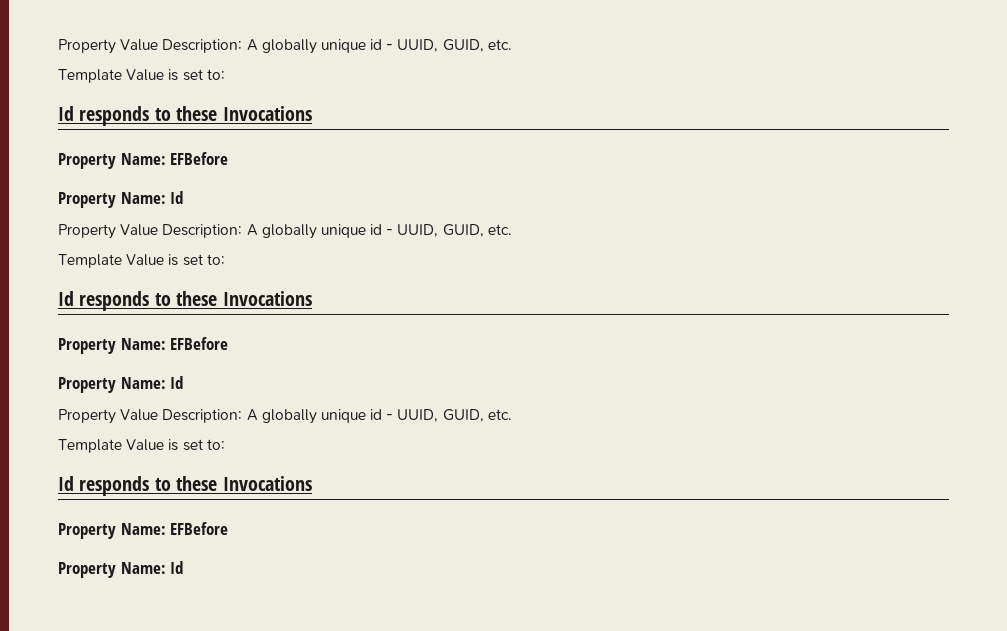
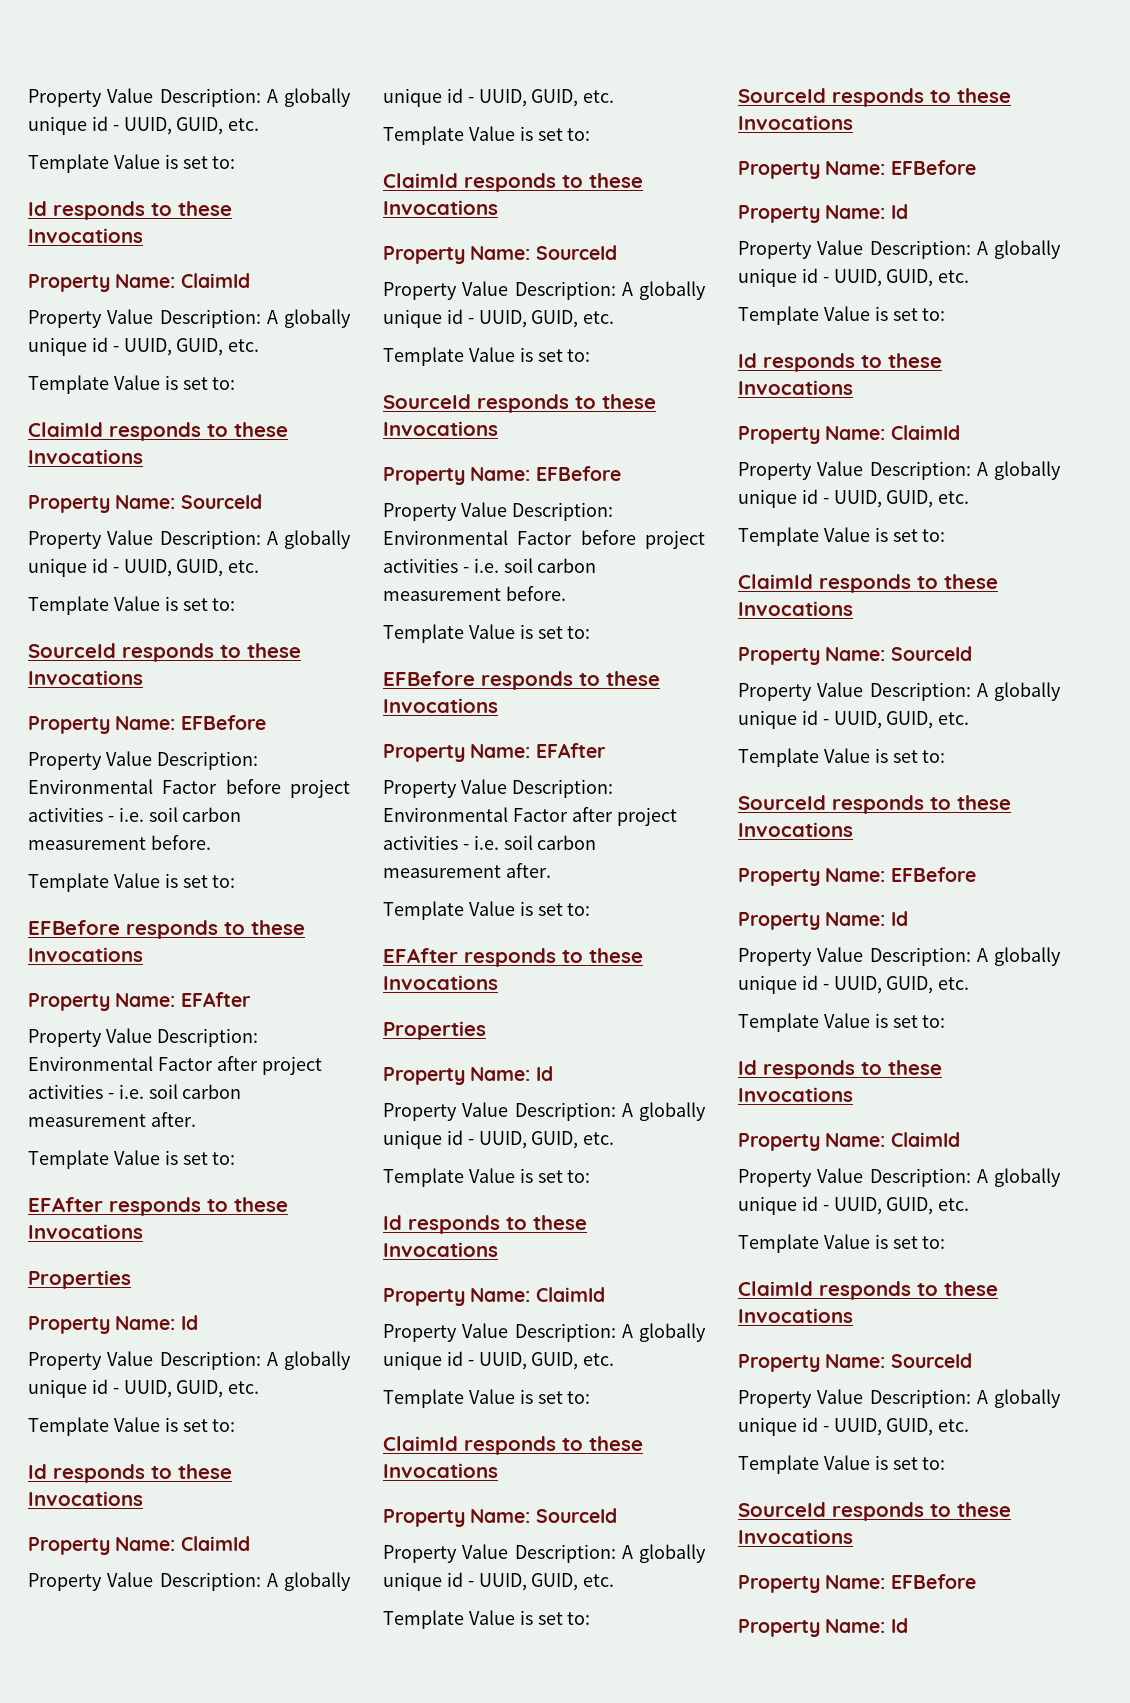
(312, 113) none -> [28,273,250,292] [28,309,351,328] [28,337,260,356] [28,375,236,394] [28,422,288,441] [28,449,143,464] [28,494,262,513] [28,530,351,549] [28,558,260,577] [28,596,236,615] [28,643,301,662] [28,670,143,685] [28,715,266,734] [28,751,258,770] [28,779,350,798] [28,807,242,822] [28,835,211,850] [28,873,236,892] [28,920,305,939] [28,947,143,962] [28,992,251,1011] [28,1028,258,1047] [28,1056,322,1075] [28,1084,242,1099] [28,1112,196,1127] [28,1150,236,1169] [28,1197,288,1216] [28,1224,143,1239] [28,1270,131,1289] [28,1315,198,1334] [28,1351,351,1370] [28,1379,260,1398] [28,1417,236,1436] [28,1464,232,1483] [28,1491,143,1506] [28,1536,250,1555] [28,1572,351,1591] [383,88,615,107] [383,126,591,145] [383,173,643,192] [383,200,498,215] [383,245,617,264] [383,281,706,300] [383,309,615,328] [383,347,591,366] [383,394,656,413] [383,421,498,436] [383,466,621,485] [383,502,613,521] [383,530,705,549] [383,558,597,573] [383,586,566,601] [383,624,591,643] [383,671,660,690] [383,698,498,713] [383,743,606,762] [383,779,613,798] [383,807,677,826] [383,835,597,850] [383,863,551,878] [383,901,591,920] [383,948,643,967] [383,975,498,990] [383,1021,486,1040] [383,1066,553,1085] [383,1102,706,1121] [383,1130,615,1149] [383,1168,591,1187] [383,1215,587,1234] [383,1242,498,1257] [383,1287,605,1306] [383,1323,706,1342] [383,1351,615,1370] [383,1389,591,1408] [383,1436,643,1455] [383,1463,498,1478] [383,1508,617,1527] [383,1544,706,1563] [383,1572,615,1591] [383,1610,591,1629] [738,88,1011,107] [738,115,853,130] // Property Name: ClaimId // Property Value Description: A globally unique id - UUID, GUID, etc. // Template Value is set to: // ClaimId responds to these Invocations // Property Name: SourceId // Property Value Description: A globally unique id - UUID, GUID, etc. // Template Value is set to: // SourceId responds to these Invocations // Property Name: EFBefore // Property Value Description: Environmental Factor before project activities - i.e. soil carbon measurement before. // Template Value is set to: // EFBefore responds to these Invocations // Property Name: EFAfter // Property Value Description: Environmental Factor after project activities - i.e. soil carbon measurement after. // Template Value is set to: // EFAfter responds to these Invocations // Properties // Property Name: Id // Property Value Description: A globally unique id - UUID, GUID, etc. // Template Value is set to: // Id responds to these Invocations // Property Name: ClaimId // Property Value Description: A globally unique id - UUID, GUID, etc. // Template Value is set to: // ClaimId responds to these Invocations // Property Name: SourceId // Property Value Description: A globally unique id - UUID, GUID, etc. // Template Value is set to: // SourceId responds to these Invocations // Property Name: EFBefore // Property Value Description: Environmental Factor before project activities - i.e. soil carbon measurement before. // Template Value is set to: // EFBefore responds to these Invocations // Property Name: EFAfter // Property Value Description: Environmental Factor after project activities - i.e. soil carbon measurement after. // Template Value is set to: // EFAfter responds to these Invocations // Properties // Property Name: Id // Property Value Description: A globally unique id - UUID, GUID, etc. // Template Value is set to: // Id responds to these Invocations // Property Name: ClaimId // Property Value Description: A globally unique id - UUID, GUID, etc. // Template Value is set to: // ClaimId responds to these Invocations // Property Name: SourceId // Property Value Description: A globally unique id - UUID, GUID, etc. // Template Value is set to: // SourceId responds to these Invocations
(312, 298) none -> [738,425,960,444] [738,461,1061,480] [738,489,970,508] [738,527,946,546] [738,574,998,593] [738,601,853,616] [738,646,972,665] [738,682,1061,701] [738,710,970,729] [738,748,946,767] [738,795,1011,814] [738,822,853,837] // Property Name: ClaimId // Property Value Description: A globally unique id - UUID, GUID, etc. // Template Value is set to: // ClaimId responds to these Invocations // Property Name: SourceId // Property Value Description: A globally unique id - UUID, GUID, etc. // Template Value is set to: // SourceId responds to these Invocations
(312, 483) none -> [738,1132,960,1151] [738,1168,1061,1187] [738,1196,970,1215] [738,1234,946,1253] [738,1281,998,1300] [738,1308,853,1323] [738,1353,972,1372] [738,1389,1061,1408] [738,1417,970,1436] [738,1455,946,1474] [738,1502,1011,1521] [738,1529,853,1544] // Property Name: ClaimId // Property Value Description: A globally unique id - UUID, GUID, etc. // Template Value is set to: // ClaimId responds to these Invocations // Property Name: SourceId // Property Value Description: A globally unique id - UUID, GUID, etc. // Template Value is set to: // SourceId responds to these Invocations

